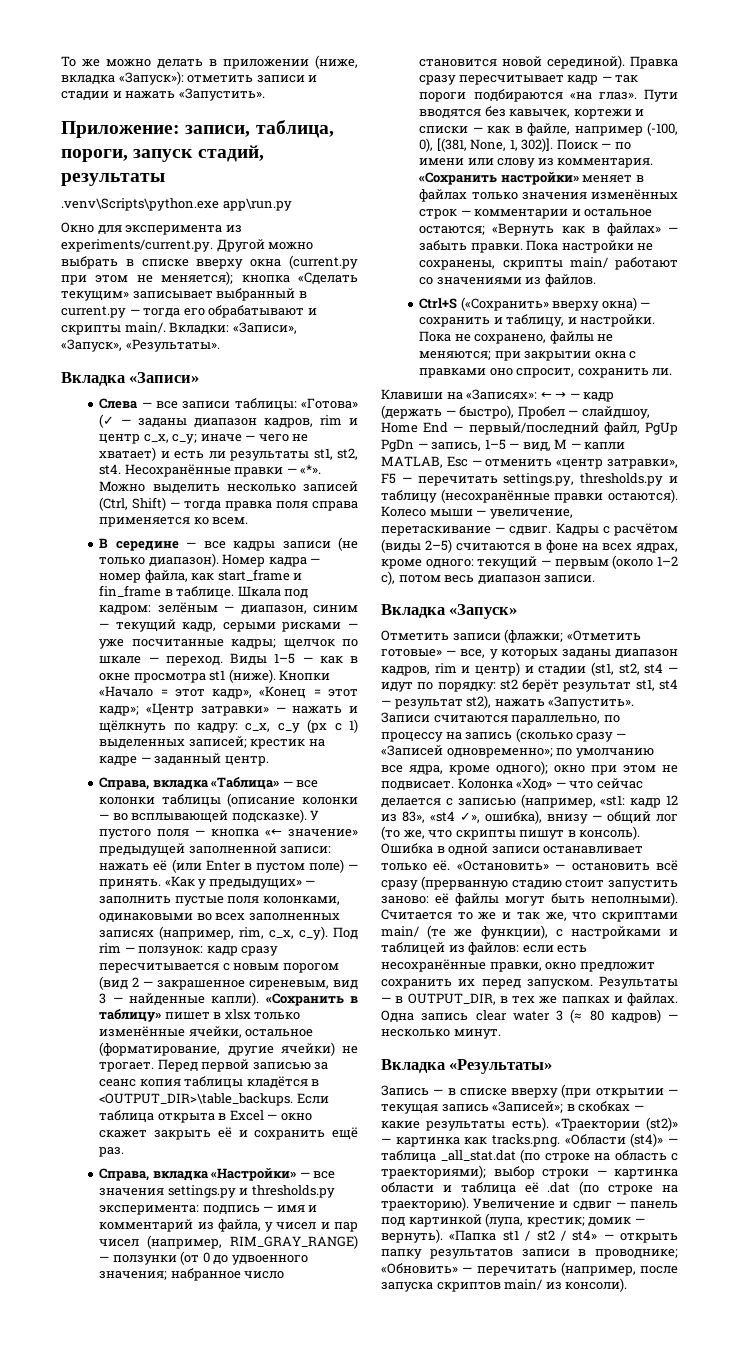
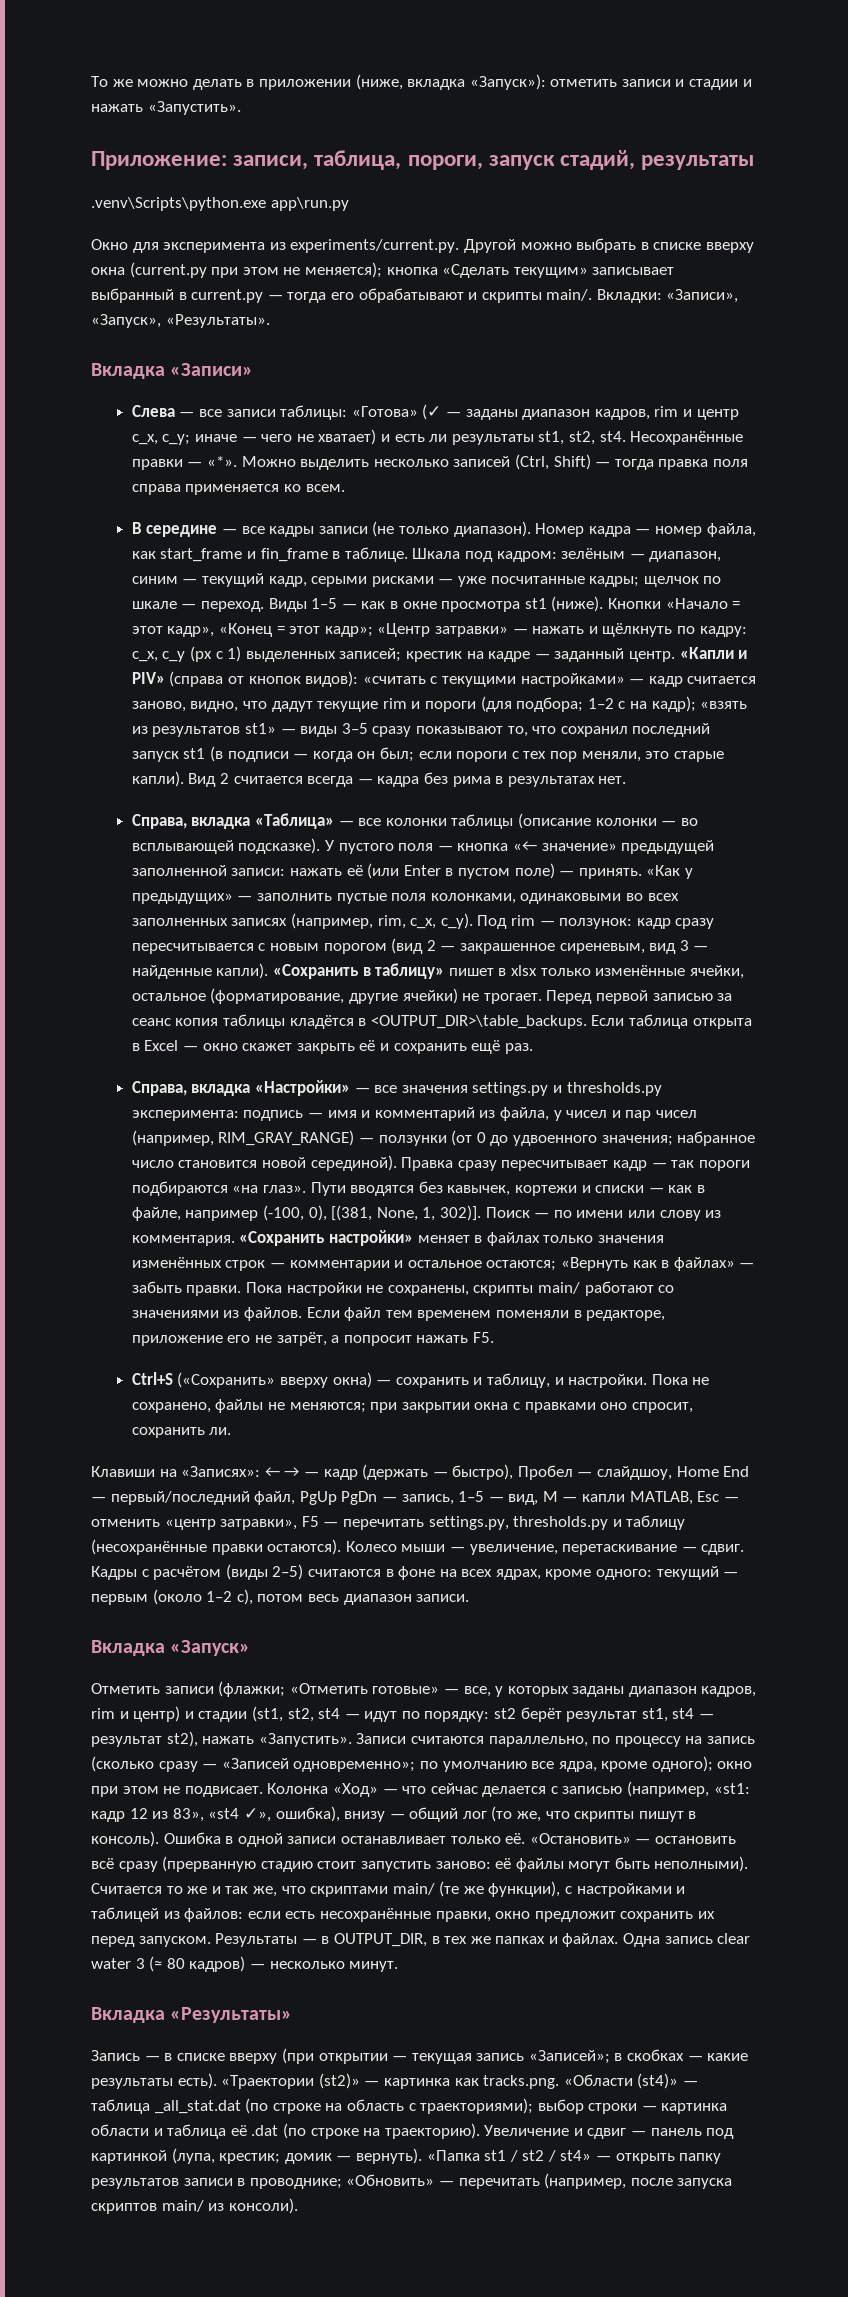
(269, 761) none -> [679,647,748,659] [131,671,757,687] [131,696,748,712] [131,723,711,737] [131,746,724,762] [131,771,627,787] «Капли и PIV» (справа от кнопок видов): «считать с текущими настройками» — кадр считается заново, видно, что дадут текущие rim и пороги (для подбора; 1–2 с на кадр); «взять из результатов st1» — виды 3–5 сразу показывают то, что сохранил последний запуск st1 (в подписи — когда он был; если пороги с тех пор меняли, это старые капли). Вид 2 считается всегда — кадра без рима в результатах нет.
(596, 280) none -> [306,1307,666,1321] [131,1332,495,1346] Если файл тем временем поменяли в редакторе, приложение его не затрёт, а попросит нажать F5.

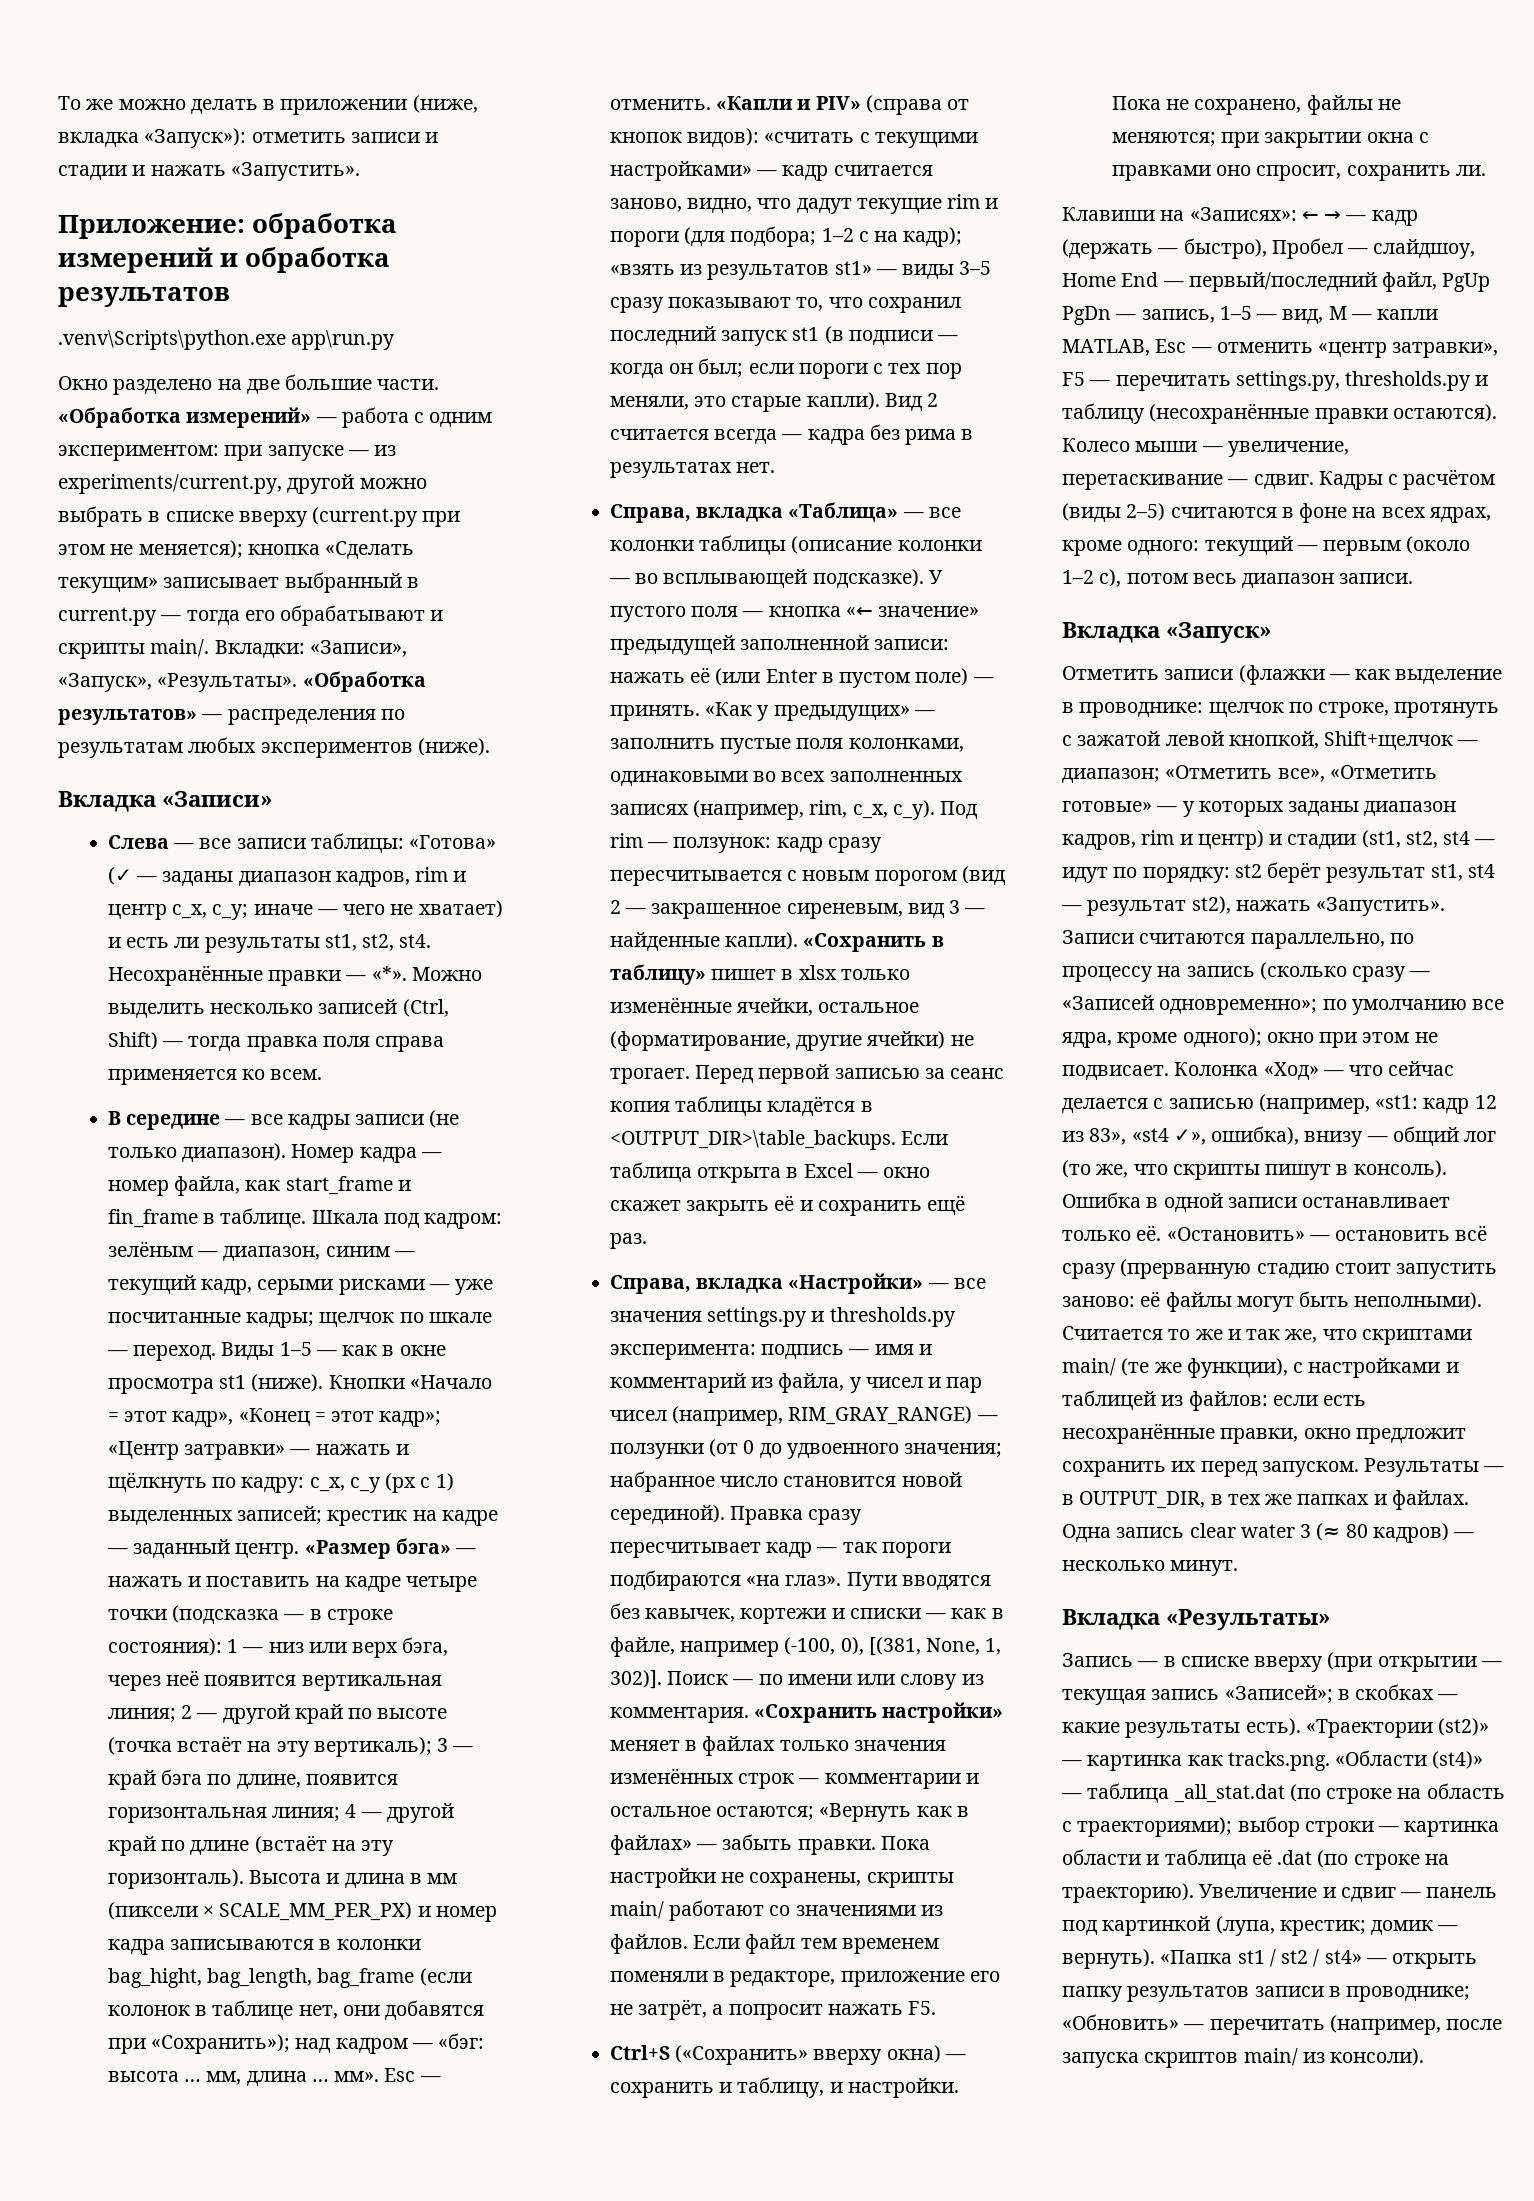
[233,150,755,170] [91,197,349,211] [91,239,516,253] записи, таблица, пороги, запуск стадий, результаты // .venv\Scripts\python.exe app\run.py // Окно для эксперимента из experiments/current.py. Другой -> [252,213,398,239] [58,247,391,273] [58,287,230,307] [58,330,396,350] [58,374,440,395] [58,407,493,428] [58,445,397,461] [58,474,355,494] обработка измерений и обработка результатов // .venv\Scripts\python.exe app\run.py // Окно разделено на две большие части. «Обработка измерений» — работа с одним экспериментом: при запуске — из experiments/current.py, другой
[91,267,125,275] окна -> (308, 519) none
(270, 321) none -> [302,671,426,692] [58,709,405,725] [58,737,490,758] «Обработка результатов» — распределения по результатам любых экспериментов (ниже).
(675, 656) none -> [304,1538,477,1559] [107,1576,478,1592] [107,1605,393,1625] [107,1637,449,1658] [107,1670,442,1691] [107,1704,448,1724] [107,1736,474,1757] [107,1769,398,1790] [107,1803,454,1823] [107,1835,395,1856] [107,1869,458,1889] [107,1902,497,1922] [107,1939,421,1955] [107,1968,472,1988] [107,2000,485,2020] [107,2033,485,2054] [107,2068,441,2086] [609,99,711,110] «Размер бэга» — нажать и поставить на кадре четыре точки (подсказка — в строке состояния): 1 — низ или верх бэга, через неё появится вертикальная линия; 2 — другой край по высоте (точка встаёт на эту вертикаль); 3 — край бэга по длине, появится горизонтальная линия; 4 — другой край по длине (встаёт на эту горизонталь). Высота и длина в мм (пиксели × SCALE_MM_PER_PX) и номер кадра записываются в колонки bag_hight, bag_length, bag_frame (если колонок в таблице нет, они добавятся при «Сохранить»); над кадром — «бэг: высота … мм, длина … мм». Esc — отменить.
[218,1681,286,1697] (флажки; -> [1238,665,1503,685] [1062,702,1500,718] [1062,731,1479,750] [1062,765,1325,783] (флажки — как выделение в проводнике: щелчок по строке, протянуть с зажатой левой кнопкой, Shift+щелчок — диапазон; «Отметить все»,
[463,1686,491,1697] все, -> (1178, 809) none

